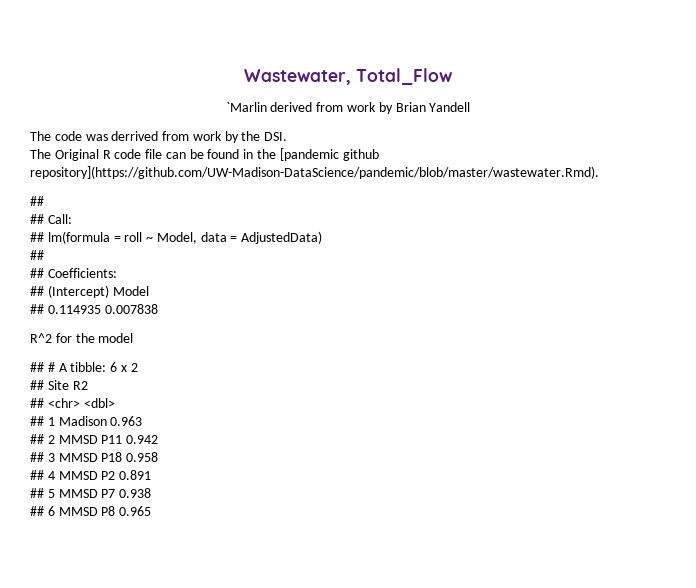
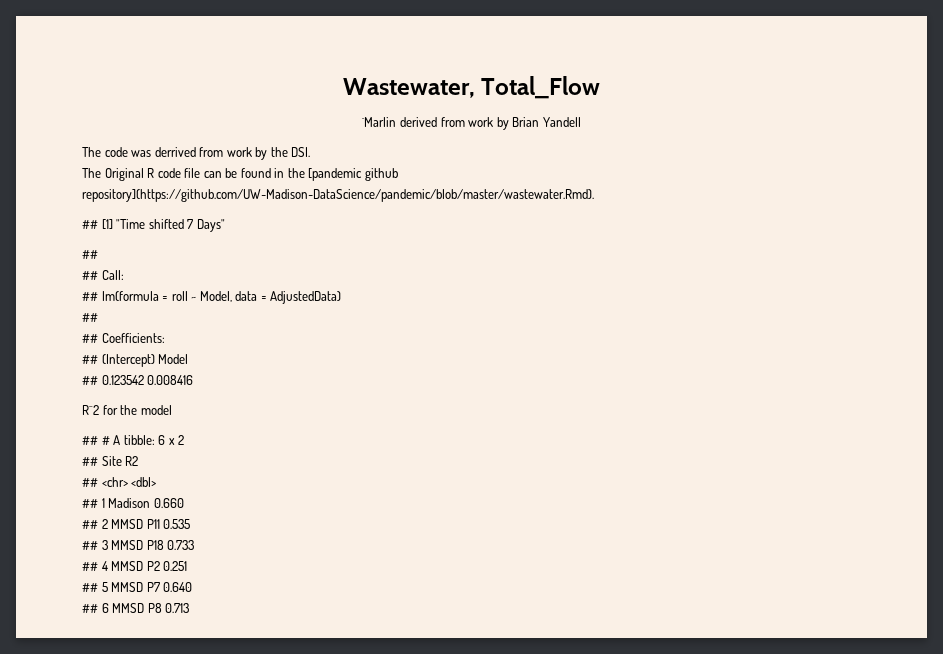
(599, 172) none -> [82,219,225,232] // ## [1] "Time shifted 7 Days"
[47,304,158,314] 0.114935 0.007838 -> [101,375,194,385] 0.123542 0.008416
[110,416,143,426] 0.963 -> [153,498,184,508] 0.660
[126,435,159,444] 0.942 -> [163,519,191,529] 0.535
[126,452,159,462] 0.958 -> [167,540,195,550] 0.733
[119,470,152,480] 0.891 -> [163,561,188,571] 0.251
[119,488,152,498] 0.938 -> [163,582,193,592] 0.640
[119,506,152,516] 0.965 -> [165,603,190,613] 0.713

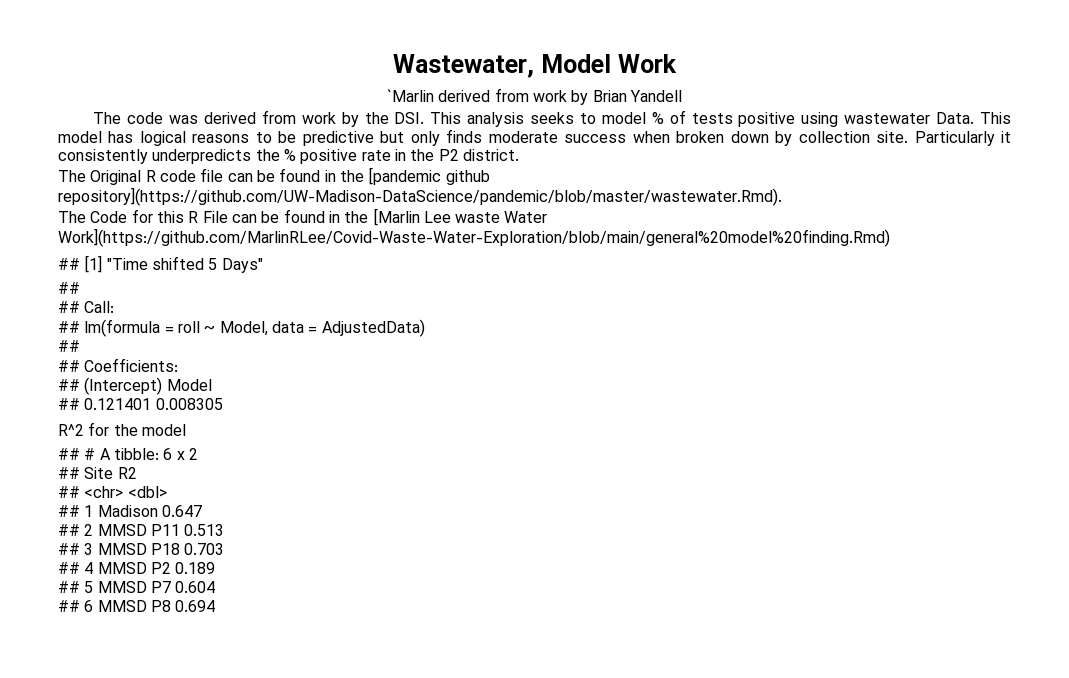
[481,76,601,99] Total_Flow -> [541,54,677,73] Model Work
[154,147,196,157] derrived -> [204,112,257,124] derived
(311, 152) none -> [430,110,1011,127] [58,129,1012,146] [58,149,519,164] This analysis seeks to model % of tests positive using wastewater Data. This model has logical reasons to be predictive but only finds moderate success when broken down by collection site. Particularly it consistently underpredicts the % positive rate in the P2 district.
(594, 195) none -> [58,208,548,226] [58,228,890,247] // The Code for this R File can be found in the [Marlin Lee waste Water Work](https://github.com/MarlinRLee/Covid-Waste-Water-Exploration/blob/main/general%20model%20finding.Rmd)
[187,219,194,229] 7 -> [208,258,218,270] 5
[101,375,194,385] 0.123542 0.008416 -> [84,398,223,410] 0.121401 0.008305
[153,498,184,508] 0.660 -> [161,505,202,517] 0.647
[163,519,191,529] 0.535 -> [184,524,225,536] 0.513
[167,540,195,550] 0.733 -> [184,543,225,555] 0.703
[163,561,188,571] 0.251 -> [175,562,216,574] 0.189
[163,582,193,592] 0.640 -> [175,581,216,593] 0.604
[165,603,190,613] 0.713 -> [175,600,216,612] 0.694

